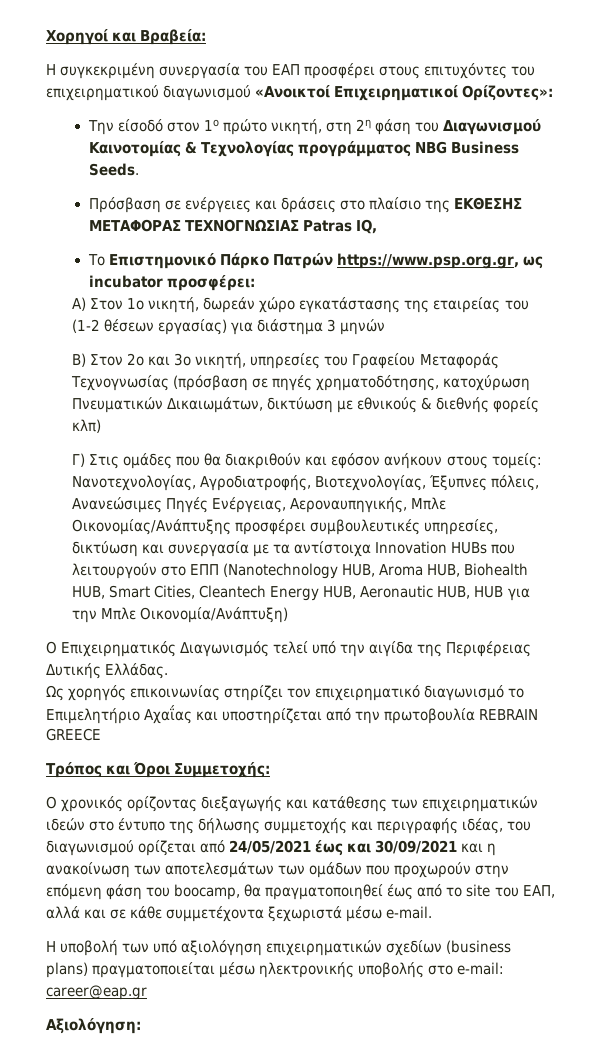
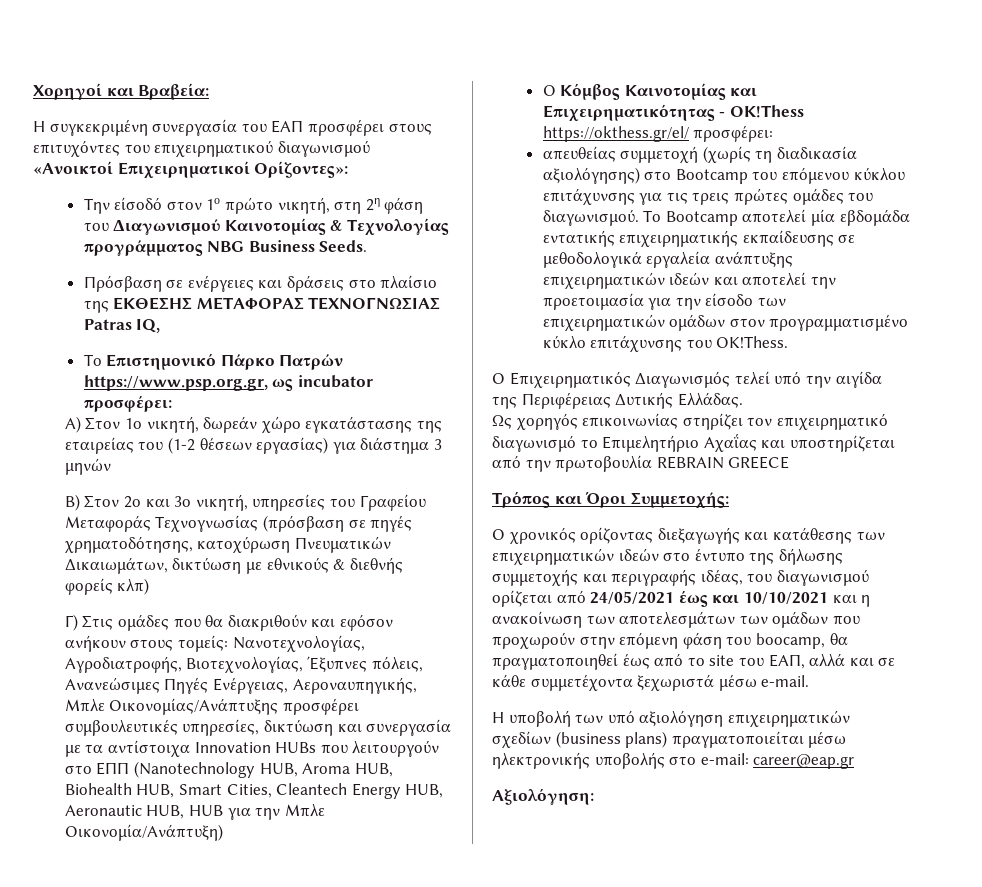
(289, 615) none -> [542,83,758,100] [542,104,804,122] [542,125,774,142] [542,146,857,163] [542,167,905,184] [542,188,874,205] [542,209,910,226] [542,230,856,247] [542,251,793,268] [542,272,836,289] [542,293,786,310] [542,314,909,331] [542,335,789,352] // Ο Κόμβος Καινοτομίας και Επιχειρηματικότητας - OK!Thess https://okthess.gr/el/ προσφέρει: // απευθείας συμμετοχή (χωρίς τη διαδικασία αξιολόγησης) στο Bootcamp του επόμενου κύκλου επιτάχυνσης για τις τρεις πρώτες ομάδες του διαγωνισμού. To Bootcamp αποτελεί μία εβδομάδα εντατικής επιχειρηματικής εκπαίδευσης σε μεθοδολογικά εργαλεία ανάπτυξης επιχειρηματικών ιδεών και αποτελεί την προετοιμασία για την είσοδο των επιχειρηματικών ομάδων στον προγραμματισμένο κύκλο επιτάχυνσης του OK!Thess.
[375,840,458,854] 30/09/2021 -> [743,592,828,604] 10/10/2021

